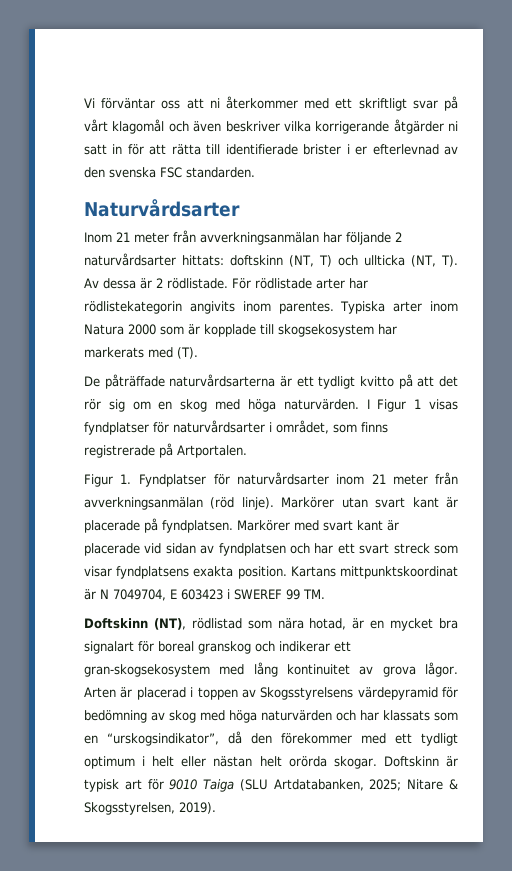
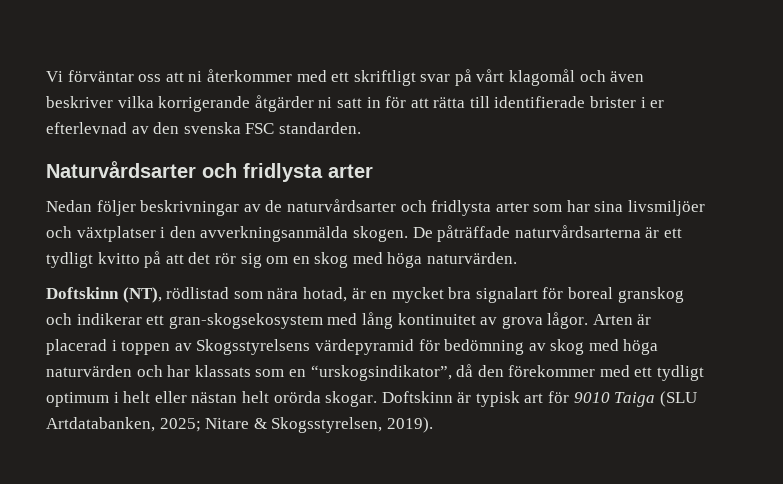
[84,230,402,245] [84,253,458,267] [84,278,368,289] [84,301,458,314] [84,324,397,337] [84,347,198,359] // Inom 21 meter från avverkningsanmälan har följande 2 naturvårdsarter hittats: doftskinn (NT, T) och ullticka (NT, T). Av dessa är 2 rödlistade. För rödlistade arter har rödlistekategorin angivits inom parentes. Typiska arter inom Natura 2000 som är kopplade till skogsekosystem har markerats med (T). // -> [202,163,373,182] [46,199,706,216] [46,226,408,242] och fridlysta arter // Nedan följer beskrivningar av de naturvårdsarter och fridlysta arter som har sina livsmiljöer och växtplatser i den avverkningsanmälda skogen.
[366,399,458,412] [84,420,388,435] [84,443,247,458] [84,472,458,487] [84,497,459,510] [84,518,399,533] [84,543,458,556] [84,566,458,579] [84,589,325,601] I Figur 1 visas fyndplatser för naturvårdsarter i området, som finns registrerade på Artportalen. // Figur 1. Fyndplatser för naturvårdsarter inom 21 meter från avverkningsanmälan (röd linje). Markörer utan svart kant är placerade på fyndplatsen. Markörer med svart kant är placerade vid sidan av fyndplatsen och har ett svart streck som visar fyndplatsens exakta position. Kartans mittpunktskoordinat är N 7049704, E 603423 i SWEREF 99 TM. -> (518, 258) none

